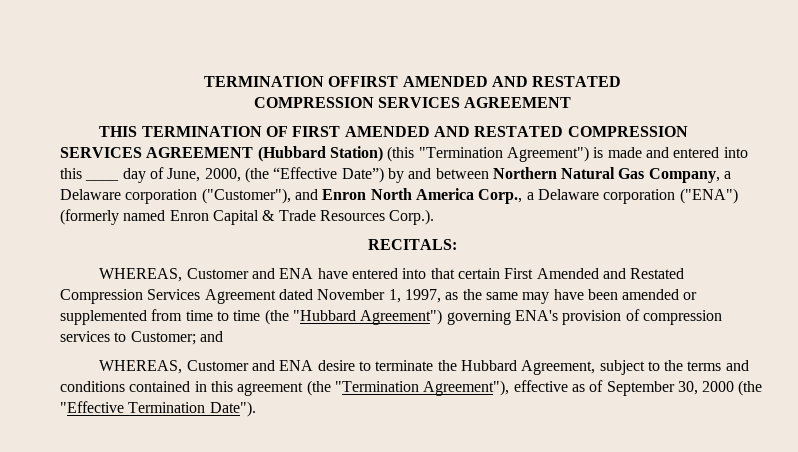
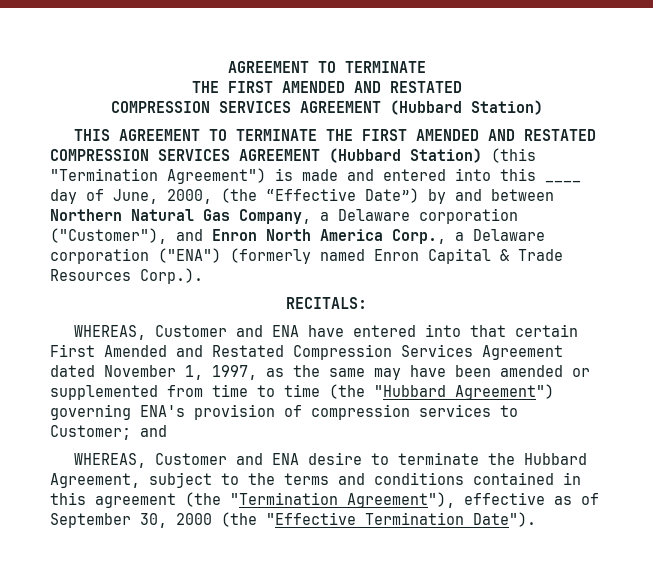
[203,76,399,87] TERMINATION OFFIRST -> [227,61,426,73] [191,81,273,93] AGREEMENT TO TERMINATE // THE FIRST
(572, 102) none -> [389,100,543,115] (Hubbard Station)
[141,126,288,137] TERMINATION OF -> [118,129,353,141] AGREEMENT TO TERMINATE THE

